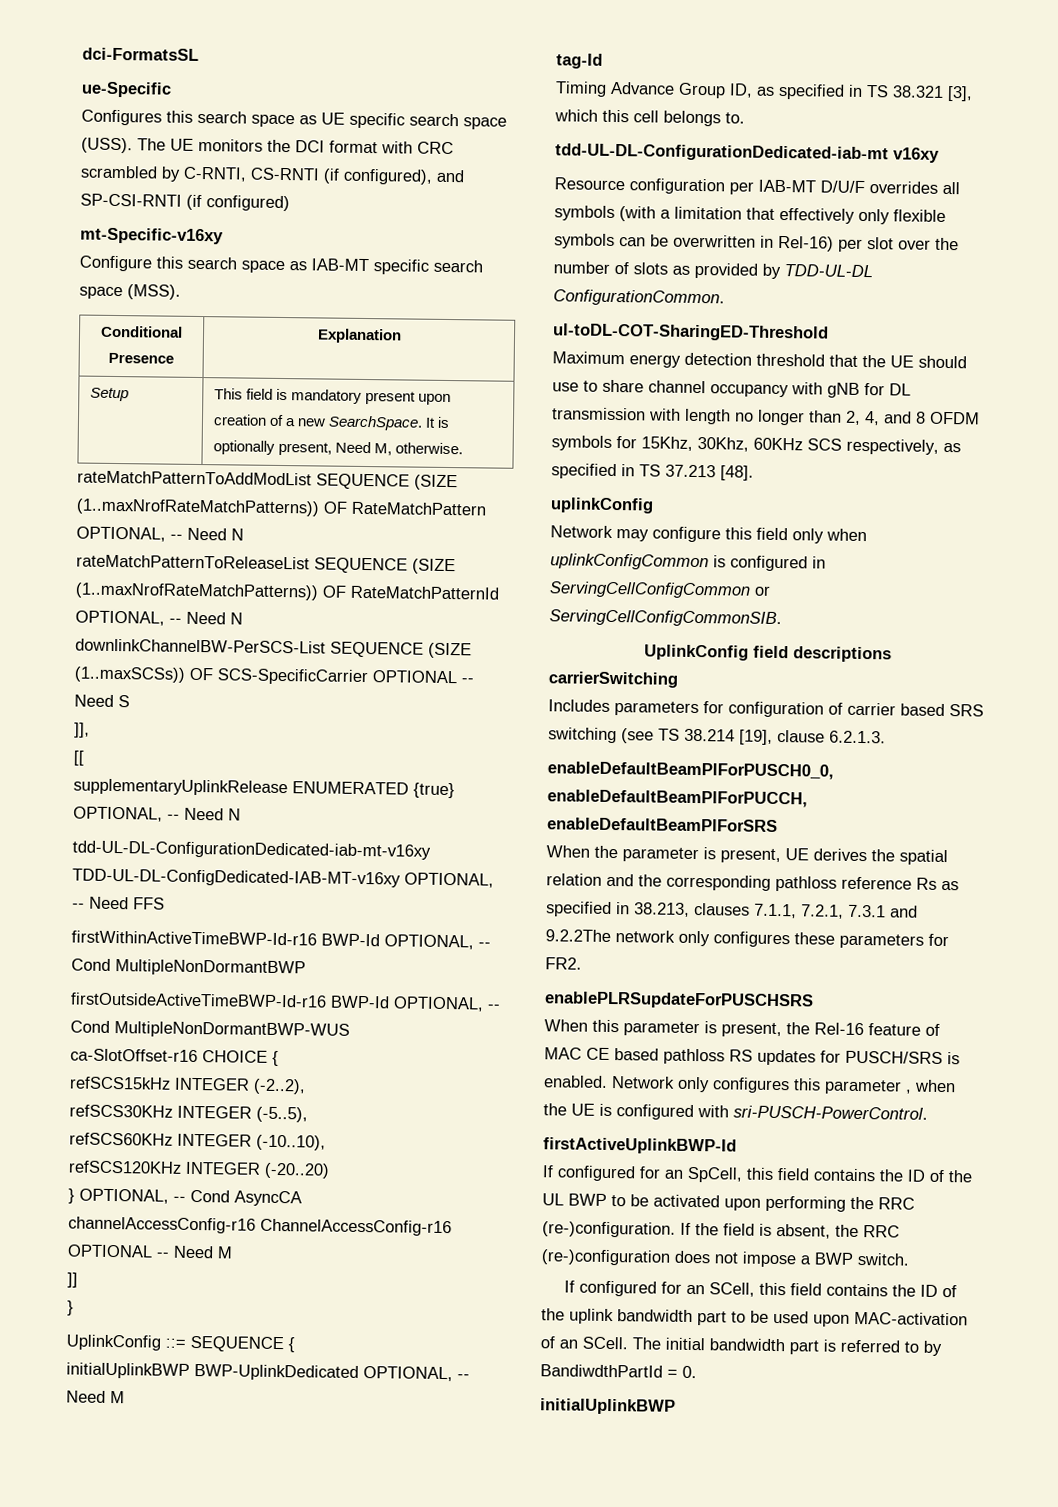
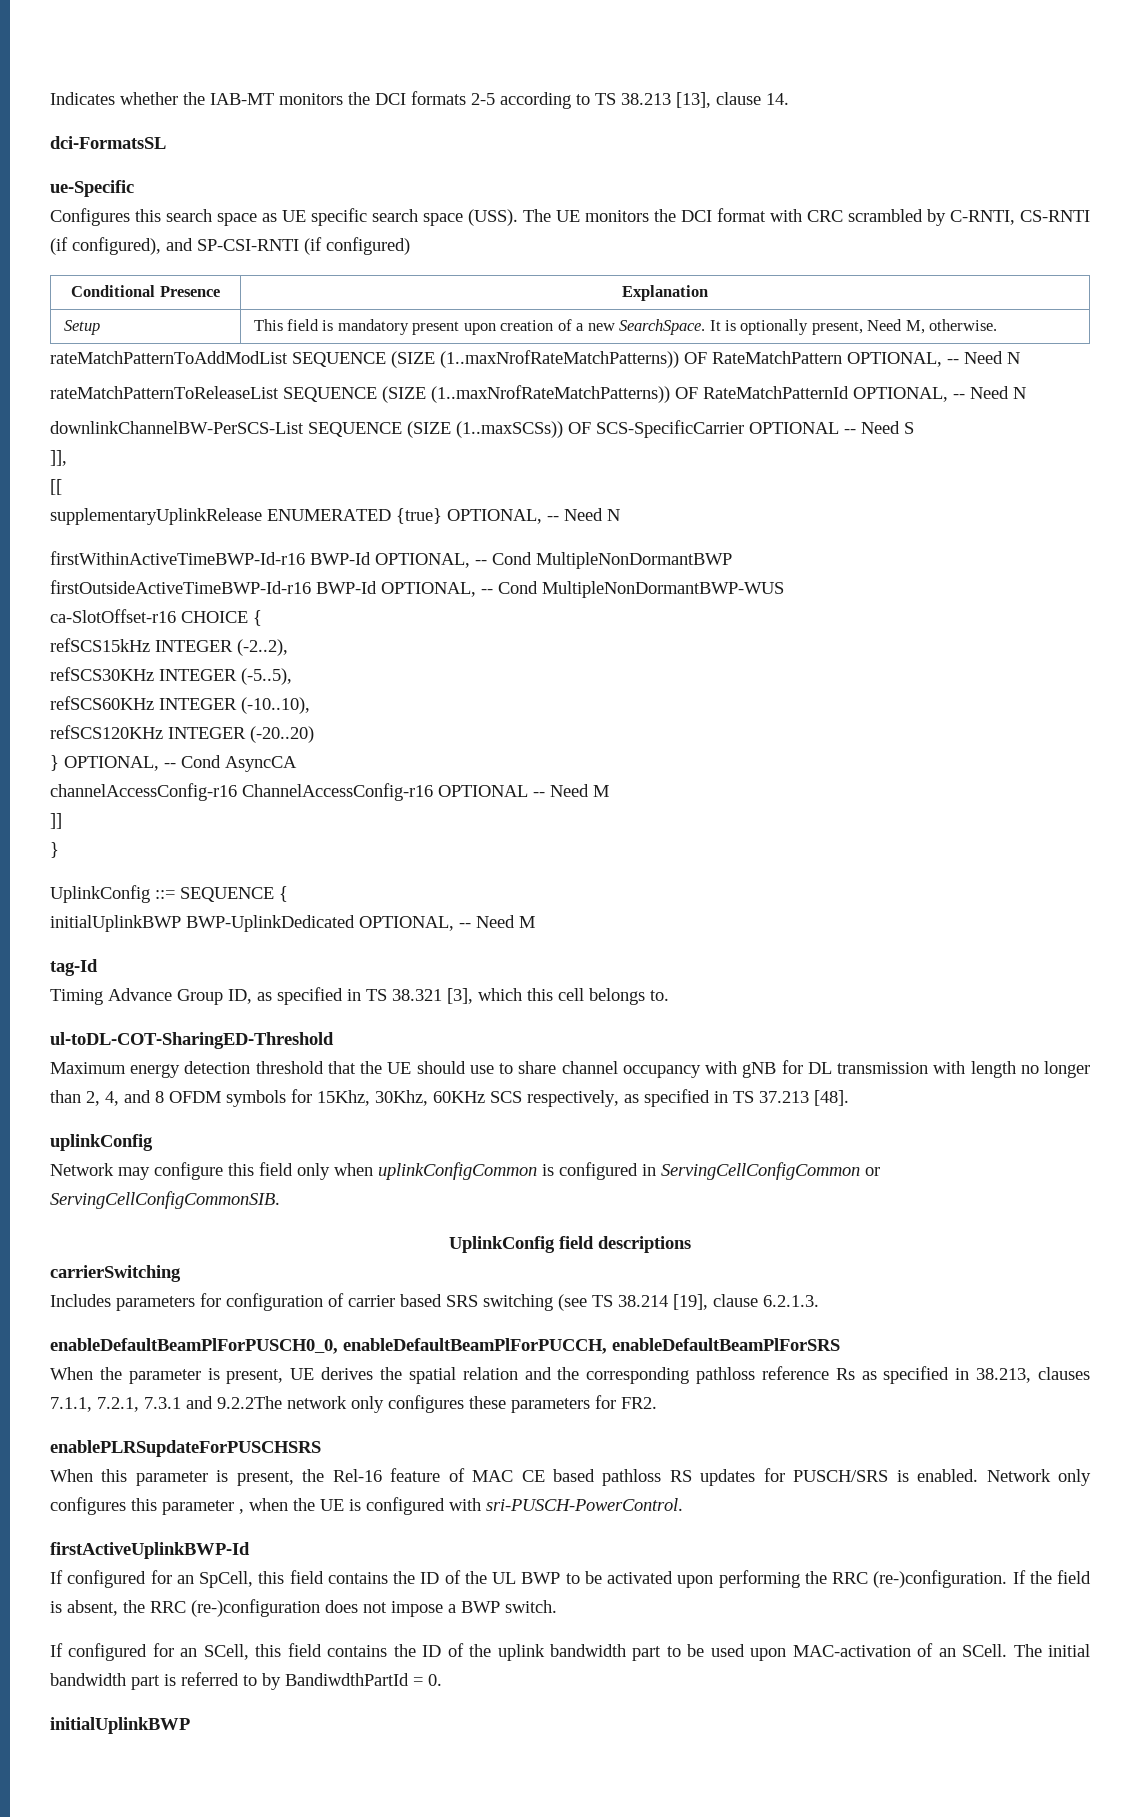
(82, 54) none -> [50,91,789,109] Indicates whether the IAB-MT monitors the DCI formats 2-5 according to TS 38.213 [13], clause 14. //
[80,227,224,245] [79,255,483,275] [79,284,181,300] // mt-Specific-v16xy // Configure this search space as IAB-MT specific search space (MSS). -> (410, 246) none
[72,840,431,860] [72,868,494,888] [72,896,165,910] // tdd-UL-DL-ConfigurationDedicated-iab-mt-v16xy TDD-UL-DL-ConfigDedicated-IAB-MT-v16xy OPTIONAL, -- Need FFS -> (620, 515) none
[555,143,940,163] [554,177,960,195] [554,205,946,225] [554,233,959,252] [553,261,873,279] [553,289,725,307] // tdd-UL-DL-ConfigurationDedicated-iab-mt v16xy // Resource configuration per IAB-MT D/U/F overrides all symbols (with a limitation that effectively only flexible symbols can be overwritten in Rel-16) per slot over the number of slots as provided by TDD-UL-DL ConfigurationCommon. -> (669, 995) none

